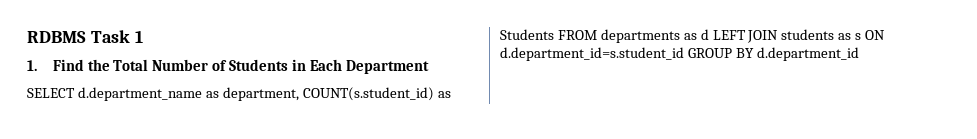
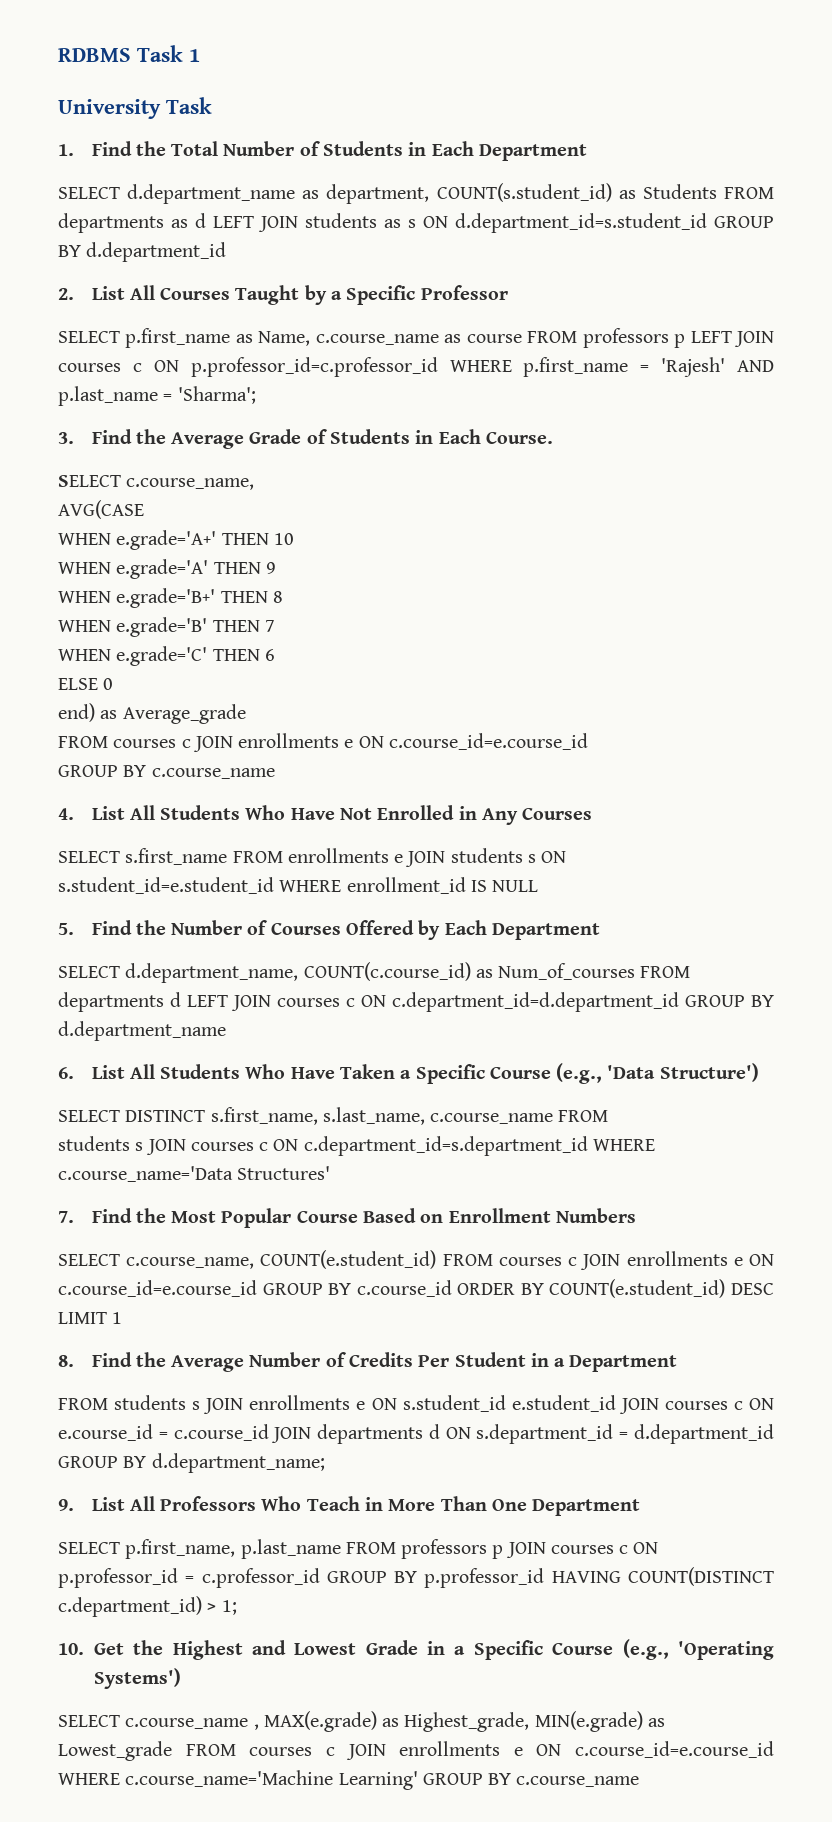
(143, 36) none -> [58,97,212,119] // University Task
(859, 54) none -> [58,285,508,305] [58,328,775,348] [58,357,774,377] [58,386,256,406] [58,429,553,449] [58,475,255,490] [58,500,144,519] [58,530,294,550] [58,559,276,579] [58,588,283,608] [58,617,275,637] [58,646,275,666] [58,678,114,690] [58,703,246,724] [58,733,588,752] [58,765,275,779] [58,805,593,825] [58,848,567,867] [58,877,539,894] [58,920,600,940] [58,962,691,983] [58,992,774,1012] [58,1021,226,1041] [58,1063,759,1084] [58,1107,609,1125] [58,1136,655,1156] [58,1166,331,1182] [58,1208,636,1228] [58,1250,774,1270] [58,1279,774,1298] [58,1312,123,1324] [58,1352,678,1372] [58,1395,774,1414] [58,1424,775,1444] [58,1453,325,1473] [58,1496,641,1516] [58,1539,659,1559] [58,1567,774,1588] [58,1596,237,1617] [58,1639,774,1660] [93,1668,181,1689] [58,1711,665,1732] [58,1741,774,1761] [58,1770,640,1790] // 2. List All Courses Taught by a Specific Professor // SELECT p.first_name as Name, c.course_name as course FROM professors p LEFT JOIN courses c ON p.professor_id=c.professor_id WHERE p.first_name = 'Rajesh' AND p.last_name = 'Sharma'; // 3. Find the Average Grade of Students in Each Course. // SELECT c.course_name, // AVG(CASE // WHEN e.grade='A+' THEN 10 // WHEN e.grade='A' THEN 9 // WHEN e.grade='B+' THEN 8 // WHEN e.grade='B' THEN 7 // WHEN e.grade='C' THEN 6 // ELSE 0 // end) as Average_grade // FROM courses c JOIN enrollments e ON c.course_id=e.course_id // GROUP BY c.course_name // 4. List All Students Who Have Not Enrolled in Any Courses // SELECT s.first_name FROM enrollments e JOIN students s ON s.student_id=e.student_id WHERE enrollment_id IS NULL // 5. Find the Number of Courses Offered by Each Department // SELECT d.department_name, COUNT(c.course_id) as Num_of_courses FROM departments d LEFT JOIN courses c ON c.department_id=d.department_id GROUP BY d.department_name // 6. List All Students Who Have Taken a Specific Course (e.g., 'Data Structure') // SELECT DISTINCT s.first_name, s.last_name, c.course_name FROM // students s JOIN courses c ON c.department_id=s.department_id WHERE c.course_name='Data Structures' // 7. Find the Most Popular Course Based on Enrollment Numbers // SELECT c.course_name, COUNT(e.student_id) FROM courses c JOIN enrollments e ON c.course_id=e.course_id GROUP BY c.course_id ORDER BY COUNT(e.student_id) DESC LIMIT 1 // 8. Find the Average Number of Credits Per Student in a Department // FROM students s JOIN enrollments e ON s.student_id e.student_id JOIN courses c ON e.course_id = c.course_id JOIN departments d ON s.department_id = d.department_id GROUP BY d.department_name; // 9. List All Professors Who Teach in More Than One Department // SELECT p.first_name, p.last_name FROM professors p JOIN courses c ON p.professor_id = c.professor_id GROUP BY p.professor_id HAVING COUNT(DISTINCT c.department_id) > 1; // 10. Get the Highest and Lowest Grade in a Specific Course (e.g., 'Operating Systems') // SELECT c.course_name , MAX(e.grade) as Highest_grade, MIN(e.grade) as Lowest_grade FROM courses c JOIN enrollments e ON c.course_id=e.course_id WHERE c.course_name='Machine Learning' GROUP BY c.course_name

